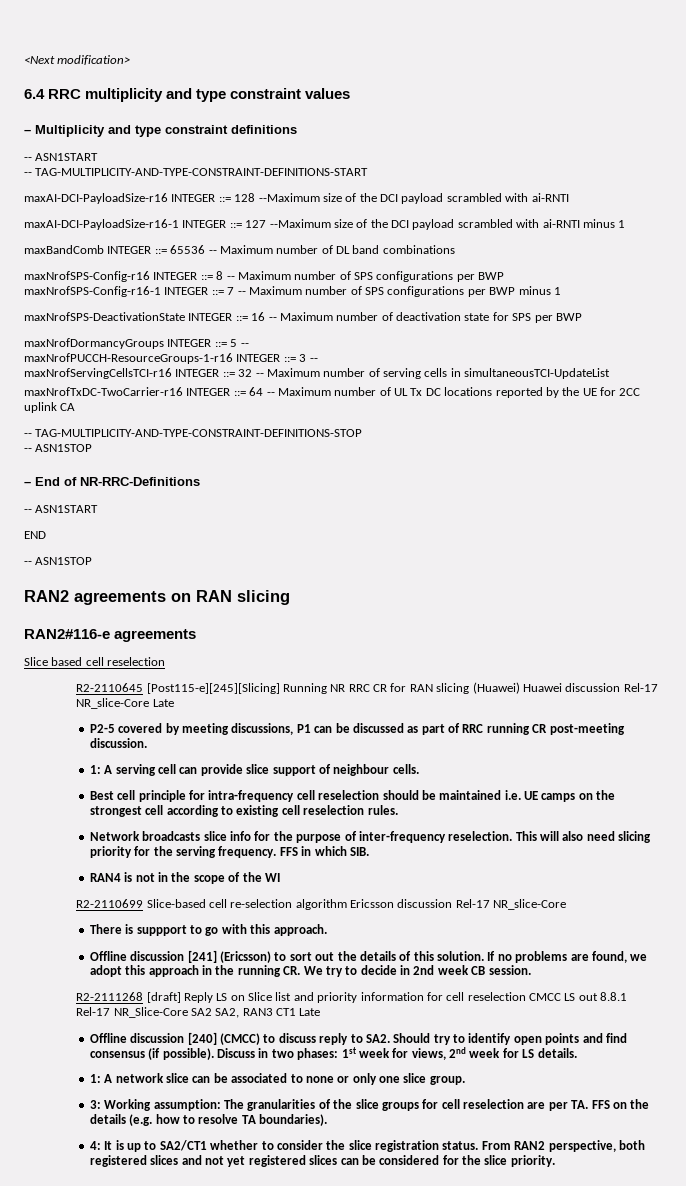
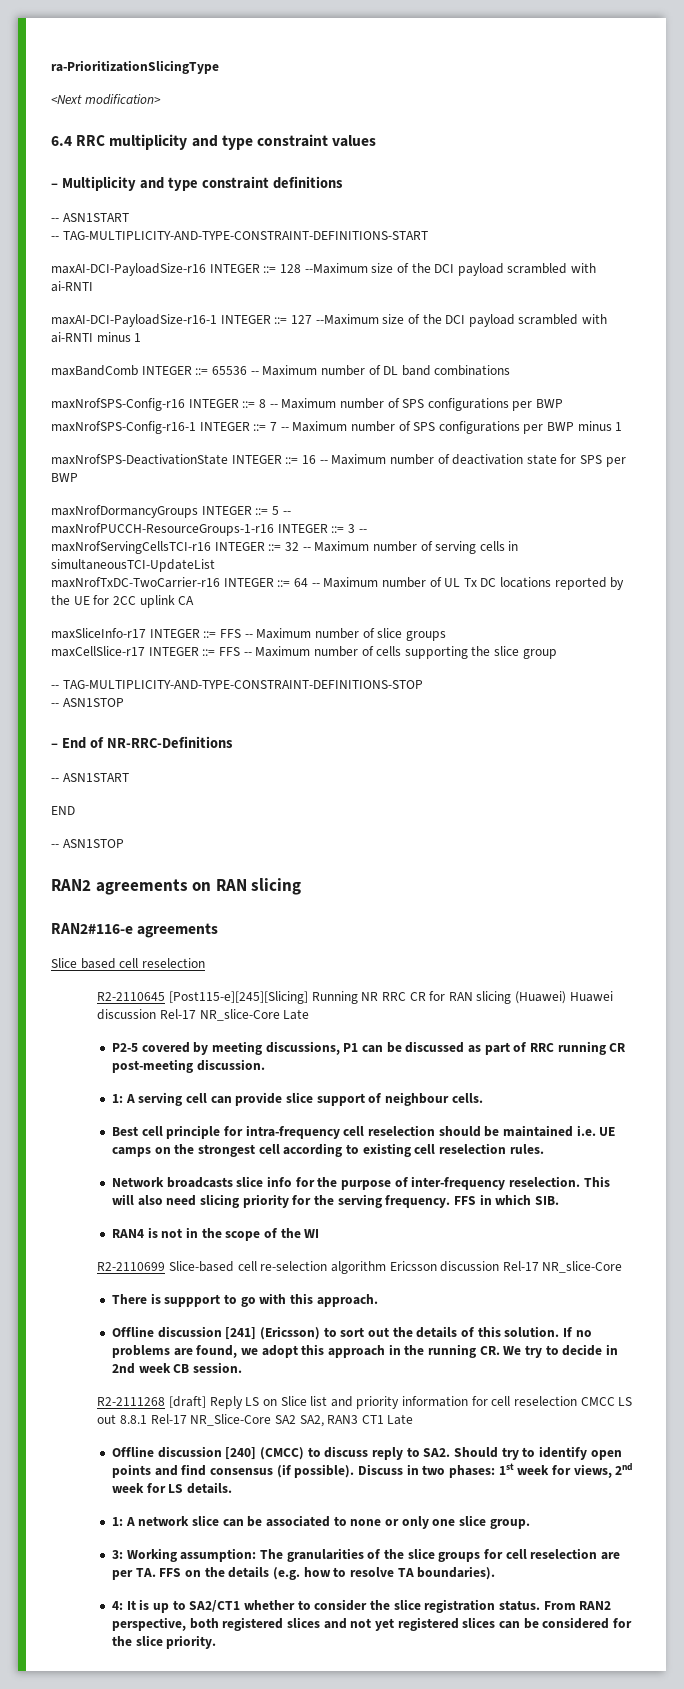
(24, 60) none -> [51,60,219,74] ra-PrioritizationSlicingType //
(76, 407) none -> [51,628,446,641] [51,646,557,659] // maxSliceInfo-r17 INTEGER ::= FFS -- Maximum number of slice groups // maxCellSlice-r17 INTEGER ::= FFS -- Maximum number of cells supporting the slice group

